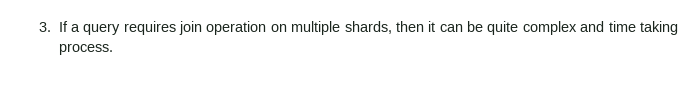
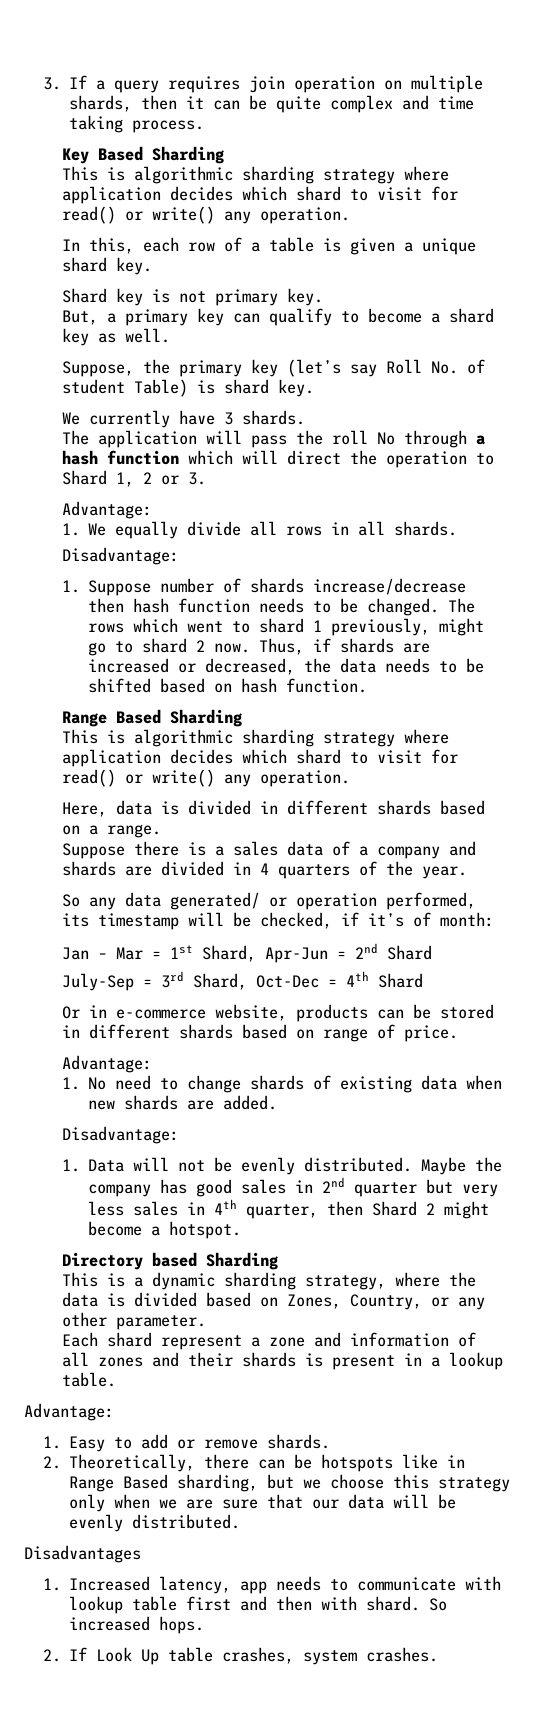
(113, 49) none -> [62,146,225,164] [62,166,450,184] [62,186,459,204] [62,206,351,224] [62,237,477,255] [62,257,153,275] [62,288,324,306] [62,308,495,326] [62,328,171,346] [62,359,486,377] [62,379,315,397] [62,410,306,428] [62,430,486,448] [62,450,495,468] [62,470,207,487] [62,501,153,519] [62,521,458,539] [62,547,180,565] [62,578,467,596] [88,598,476,616] [88,618,485,636] [88,638,431,656] [88,658,485,675] [88,678,368,693] [62,709,243,727] [62,729,450,747] [62,749,459,767] [62,769,351,787] [62,800,486,817] [62,824,162,838] [62,841,477,859] [62,861,468,879] [62,892,477,910] [62,912,495,930] [62,943,433,963] [62,971,424,991] [62,1004,495,1022] [62,1024,459,1042] [62,1055,153,1073] [62,1075,503,1093] [88,1095,278,1110] [62,1126,180,1144] [62,1157,503,1175] [88,1177,499,1197] [88,1199,490,1219] [88,1221,242,1239] [62,1252,279,1270] [62,1272,477,1290] [62,1292,486,1310] [62,1312,207,1330] [62,1332,477,1350] [62,1352,504,1370] [62,1372,117,1387] [24,1403,114,1421] [43,1434,331,1452] [43,1454,466,1472] [69,1474,511,1492] [69,1494,457,1512] [69,1514,241,1532] [24,1545,141,1563] [43,1576,502,1594] [69,1596,448,1614] [69,1616,205,1634] [43,1647,439,1665] // Key Based Sharding // This is algorithmic sharding strategy where application decides which shard to visit for read() or write() any operation. // In this, each row of a table is given a unique shard key. // Shard key is not primary key. // But, a primary key can qualify to become a shard key as well. // Suppose, the primary key (let’s say Roll No. of student Table) is shard key. // We currently have 3 shards. // The application will pass the roll No through a hash function which will direct the operation to Shard 1, 2 or 3. // Advantage: // 1. We equally divide all rows in all shards. // Disadvantage: // 1. Suppose number of shards increase/decrease then hash function needs to be changed. The rows which went to shard 1 previously, might go to shard 2 now. Thus, if shards are increased or decreased, the data needs to be shifted based on hash function. // Range Based Sharding // This is algorithmic sharding strategy where application decides which shard to visit for read() or write() any operation. // Here, data is divided in different shards based on a range. // Suppose there is a sales data of a company and shards are divided in 4 quarters of the year. // So any data generated/ or operation performed, its timestamp will be checked, if it’s of month: // Jan – Mar = 1st Shard, Apr-Jun = 2nd Shard // July-Sep = 3rd Shard, Oct-Dec = 4th Shard // Or in e-commerce website, products can be stored in different shards based on range of price. // Advantage: // 1. No need to change shards of existing data when new shards are added. // Disadvantage: // 1. Data will not be evenly distributed. Maybe the company has good sales in 2nd quarter but very less sales in 4th quarter, then Shard 2 might become a hotspot. // Directory based Sharding // This is a dynamic sharding strategy, where the data is divided based on Zones, Country, or any other parameter. // Each shard represent a zone and information of all zones and their shards is present in a lookup table. // Advantage: // 1. Easy to add or remove shards. // 2. Theoretically, there can be hotspots like in Range Based sharding, but we choose this strategy only when we are sure that our data will be evenly distributed. // Disadvantages // 1. Increased latency, app needs to communicate with lookup table first and then with shard. So increased hops. // 2. If Look Up table crashes, system crashes.

